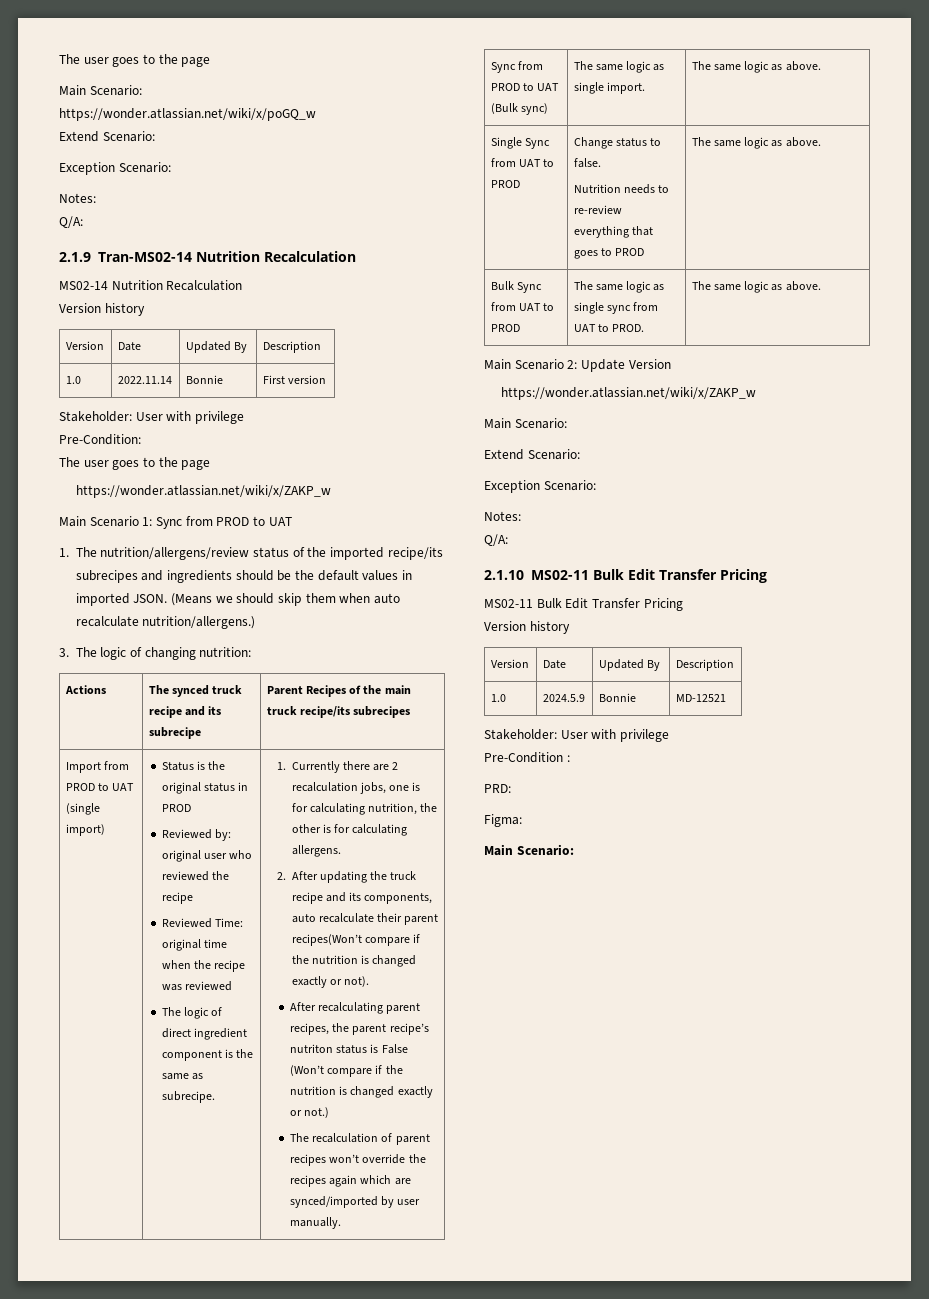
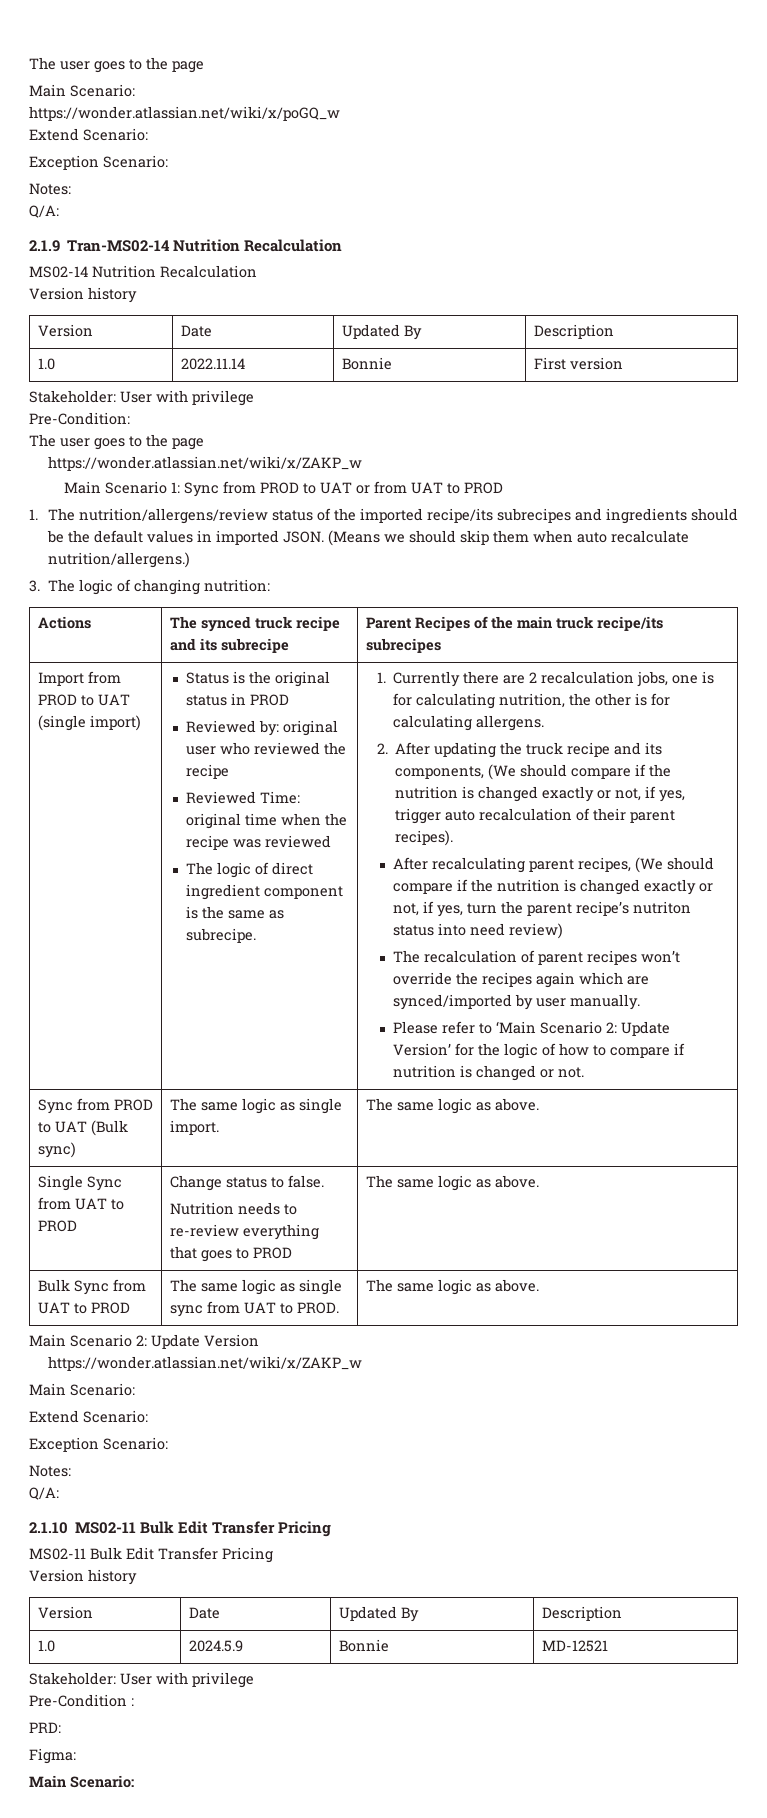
(292, 521) none -> [356,481,504,494] or from UAT to PROD
[291,913,439,925] [291,934,421,946] [291,955,417,967] [291,976,370,988] [289,1002,421,1014] [289,1023,429,1035] [289,1044,408,1054] [289,1065,403,1077] [289,1086,433,1098] [289,1107,330,1118] auto recalculate their parent recipes(Won’t compare if the nutrition is changed exactly or not). // After recalculating parent recipes, the parent recipe’s nutriton status is False (Won’t compare if the nutrition is changed exactly or not.) -> [488,764,672,780] [395,786,686,802] [395,808,676,824] [395,830,454,846] [393,857,715,873] [393,879,714,895] [393,901,692,917] [393,923,564,939] (We should compare if the nutrition is changed exactly or not, if yes, trigger auto recalculation of their parent recipes). // After recalculating parent recipes, (We should compare if the nutrition is changed exactly or not, if yes, turn the parent recipe’s nutriton status into need review)
(341, 1223) none -> [393,1021,671,1036] [393,1043,686,1059] [393,1065,585,1081] // Please refer to ‘Main Scenario 2: Update Version’ for the logic of how to compare if nutrition is changed or not.

